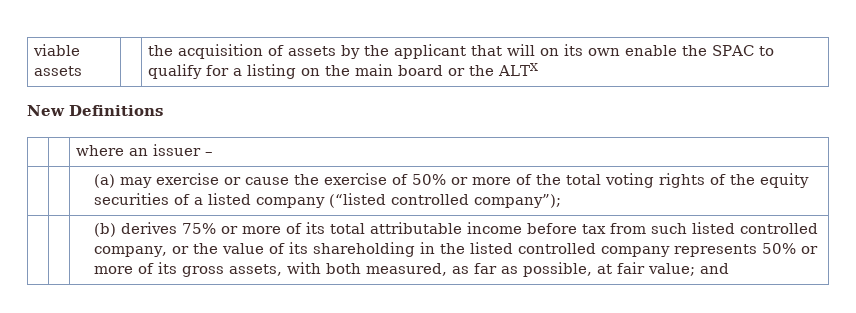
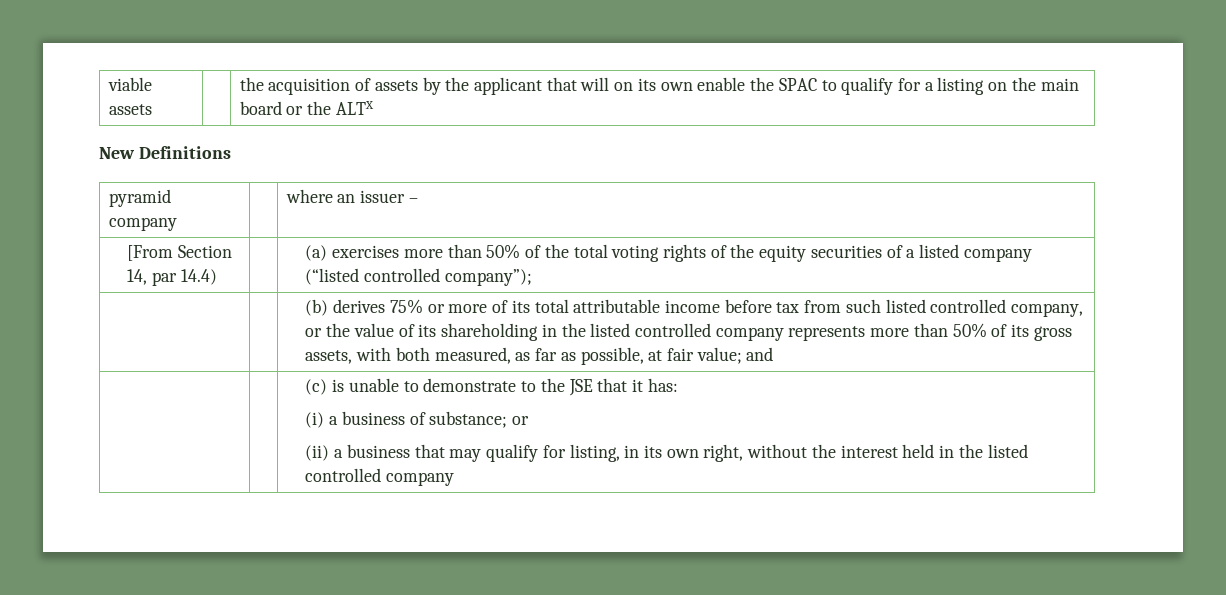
(163, 110) none -> [108,189,171,207] [108,217,177,231] pyramid company
[93,173,511,188] | | (a) may exercise or cause the exercise of 50% or more -> [127,245,233,261] [127,269,217,286] [305,244,521,261] [From Section 14, par 14.4) | | (a) exercises more than 50%
[761,243,818,254] [93,266,133,274] 50% or more -> [870,323,987,338] more than 50%
(729, 268) none -> [305,378,678,396] [305,411,530,428] [305,444,1028,462] [305,468,455,486] // | | (c) is unable to demonstrate to the JSE that it has: // (i) a business of substance; or // (ii) a business that may qualify for listing, in its own right, without the interest held in the listed controlled company

